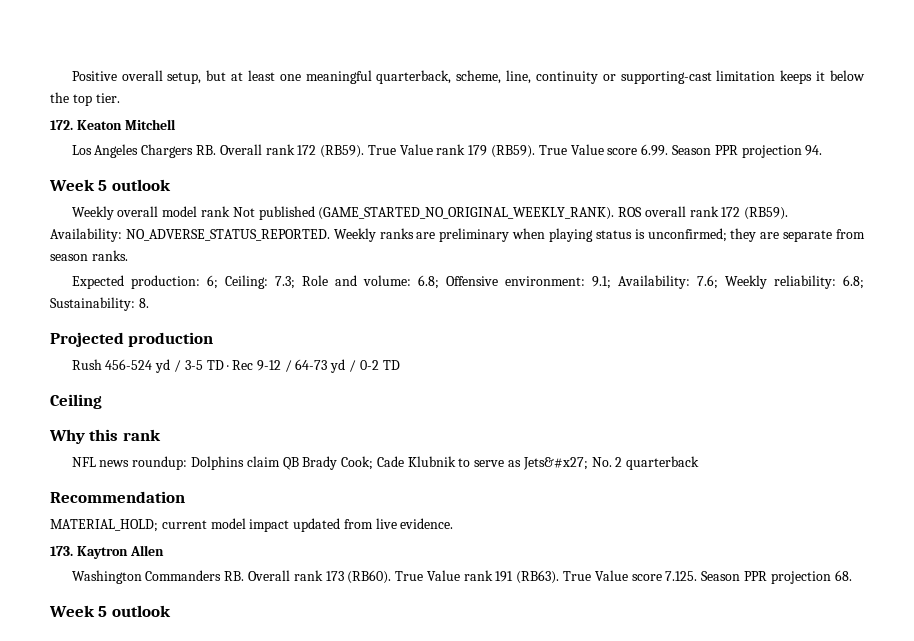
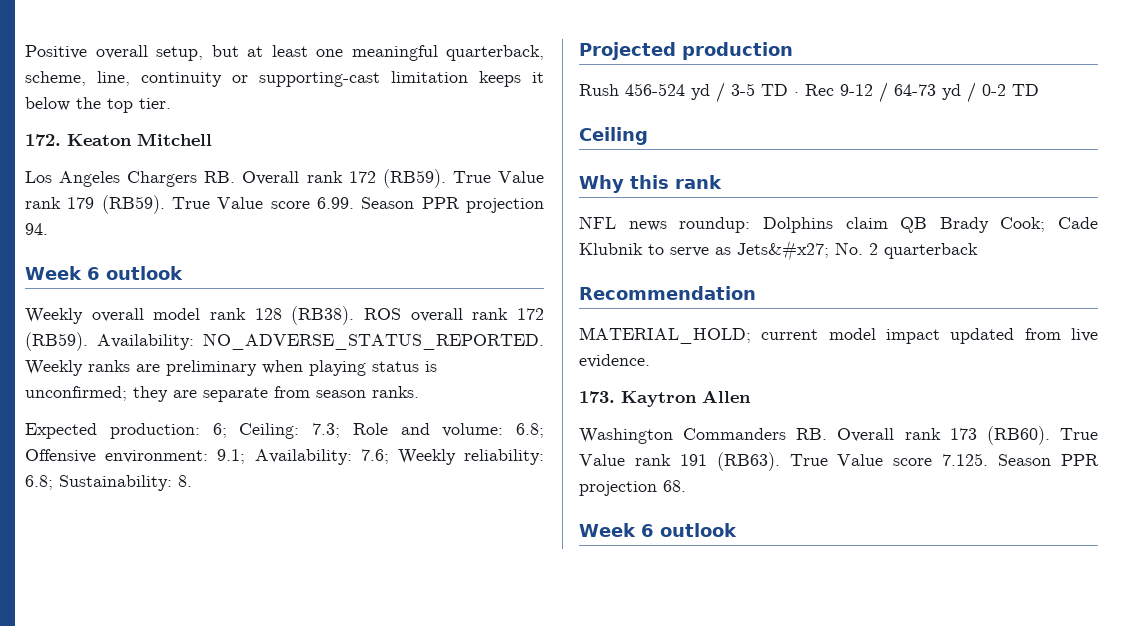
[98,180,108,191] 5 -> [87,267,100,280] 6
[232,206,615,220] Not published (GAME_STARTED_NO_ORIGINAL_WEEKLY_RANK). -> [254,306,355,325] 128 (RB38).
[98,606,108,617] 5 -> [641,524,654,537] 6

